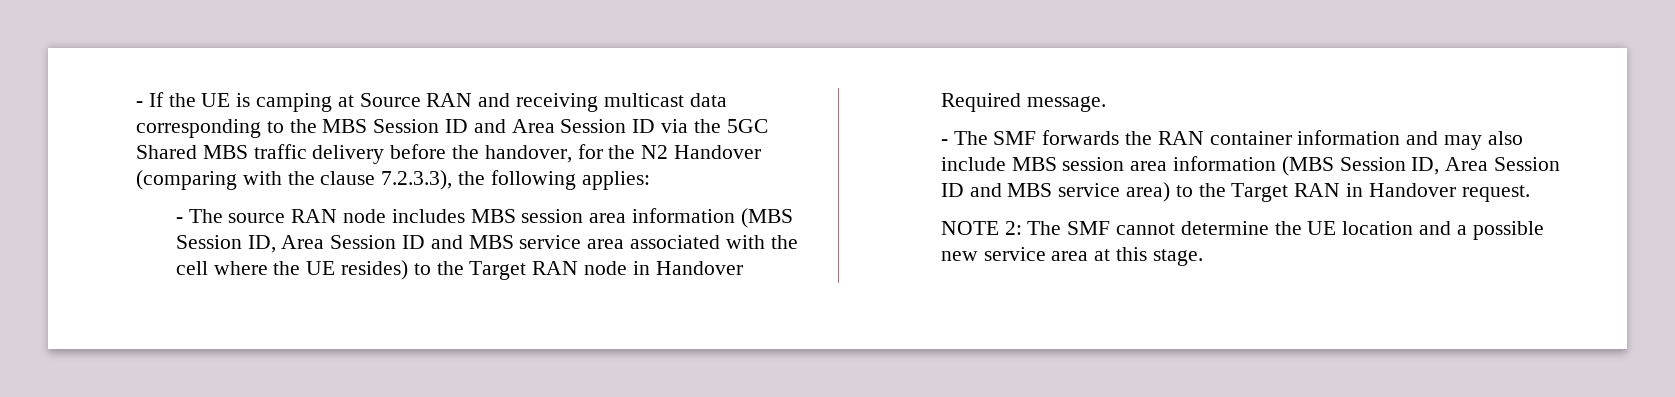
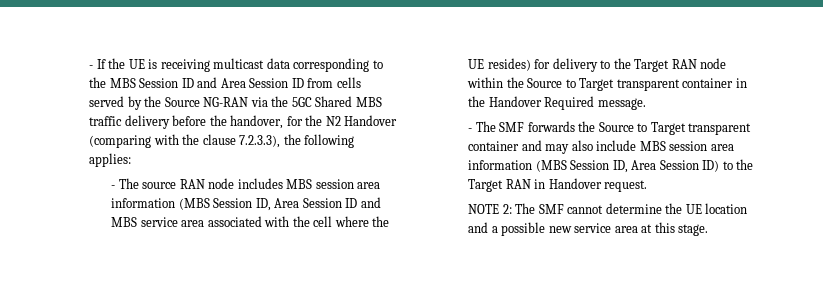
[255,93,511,112] camping at Source RAN and -> (158, 64) none
(656, 126) none -> [307,77,361,88] [89,96,249,110] from cells served by the Source NG-RAN
(409, 270) none -> [534,58,598,72] for delivery
[632,261,650,275] in -> [467,77,747,91] [468,96,486,107] within the Source to Target transparent container in the
[1157,130,1401,145] RAN container information -> [598,122,752,135] [468,141,520,151] Source to Target transparent container
[940,182,1171,202] ID and MBS service area) -> [702,160,720,172] ID)

